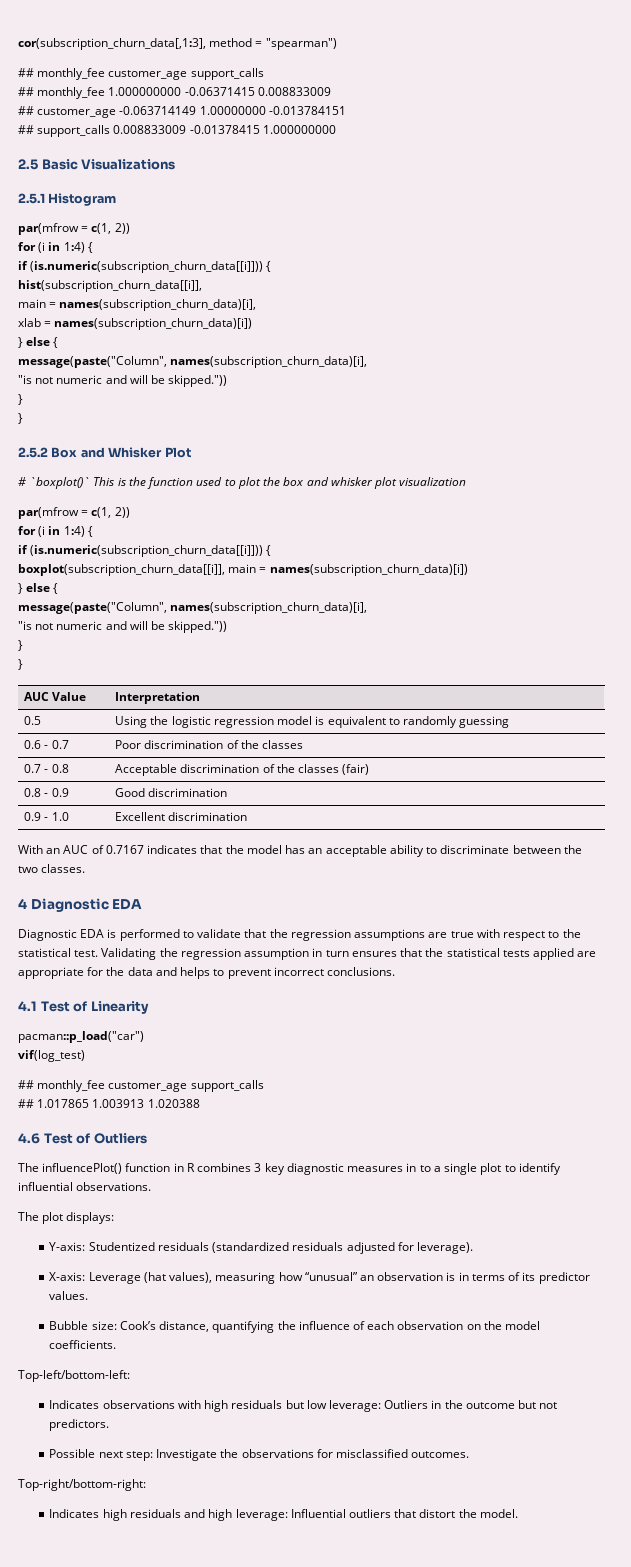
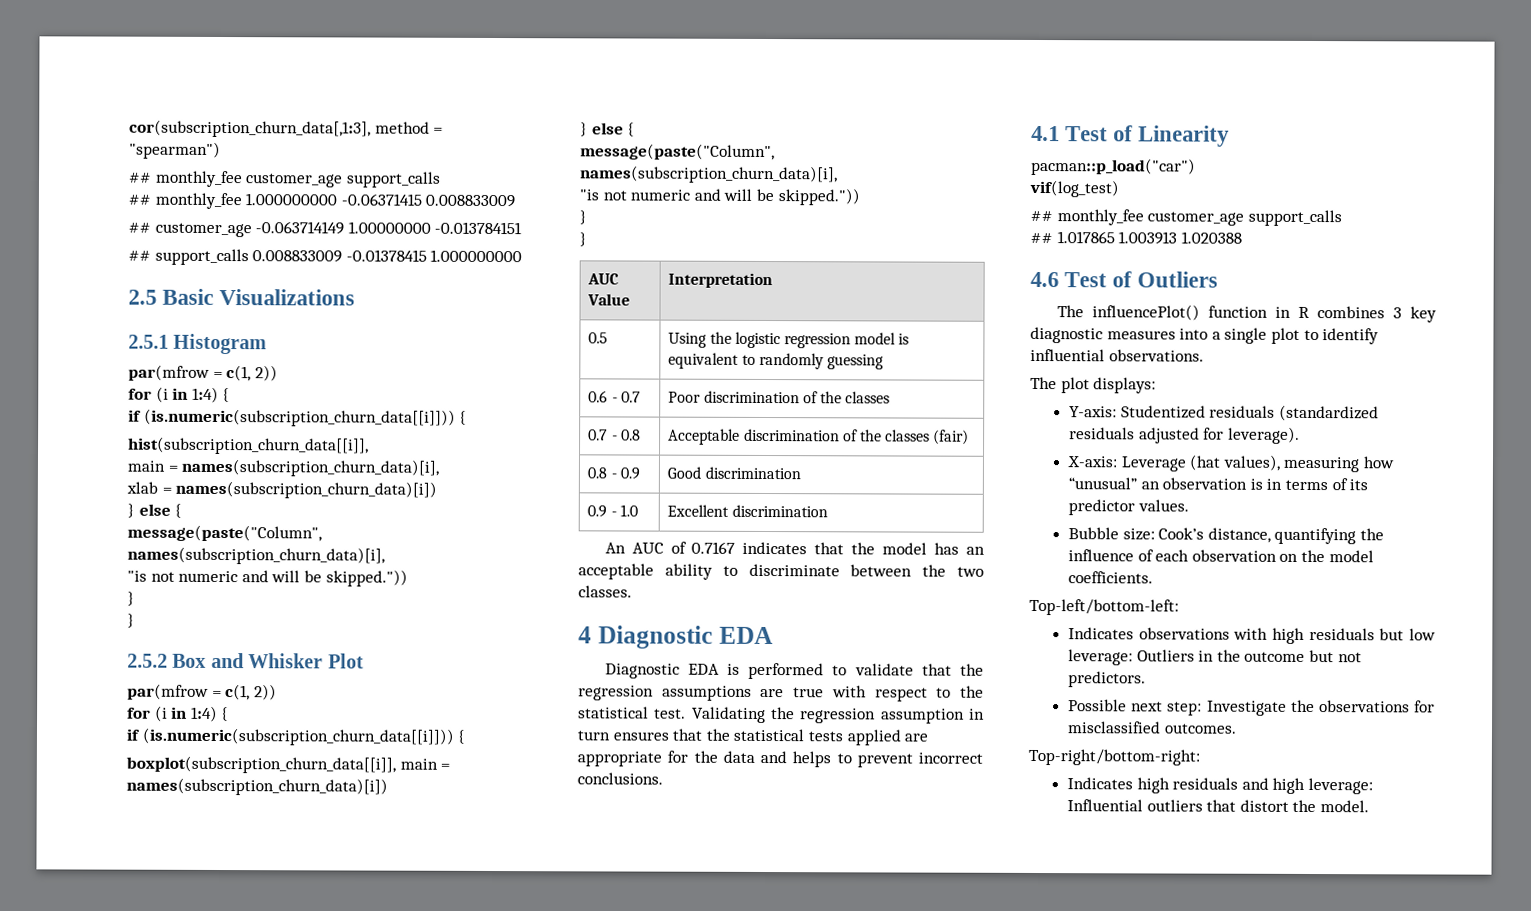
[18,477,467,489] // # `boxplot()` This is the function used to plot the box and whisker plot visualization -> (364, 661) none
[18,845,61,854] With an -> [604,542,626,554] An
[406,1163,431,1172] in to -> [1179,328,1209,340] into

